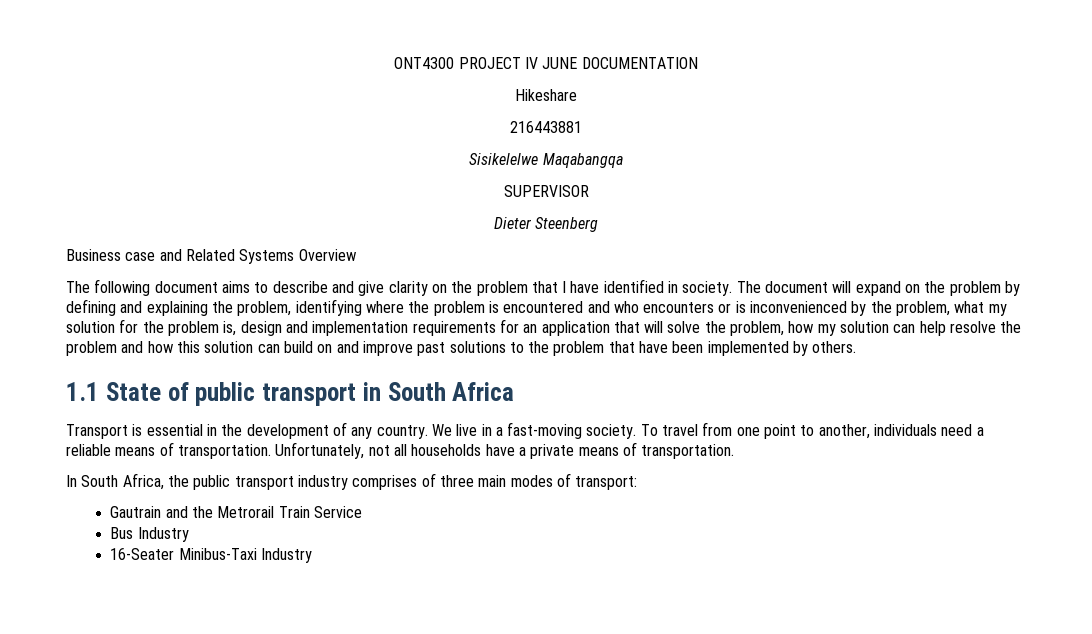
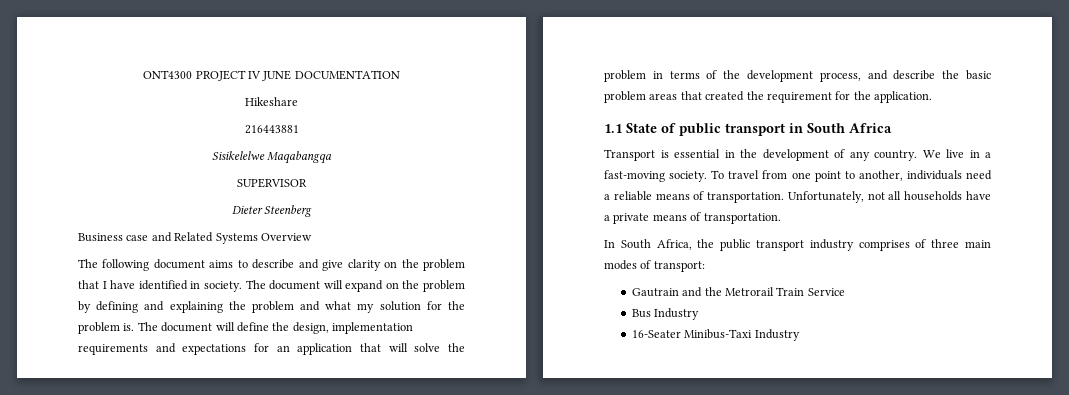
[237,299,951,316] problem, identifying where the problem is encountered and who encounters or is inconvenienced by the problem, -> [251,301,321,313] problem and
[223,321,496,336] is, design and implementation requirements -> [123,322,413,334] [78,343,247,355] is. The document will define the design, implementation requirements and expectations
[730,321,1022,336] [66,341,857,356] problem, how my solution can help resolve the problem and how this solution can build on and improve past solutions to the problem that have been implemented by others. -> [604,70,991,82] [604,91,932,103] problem in terms of the development process, and describe the basic problem areas that created the requirement for the application.

